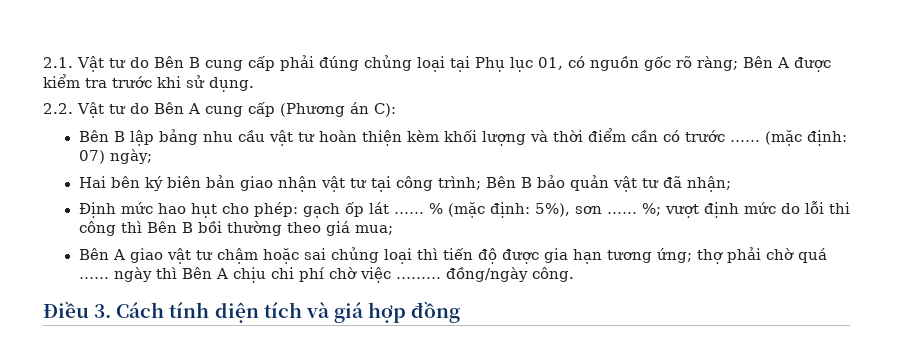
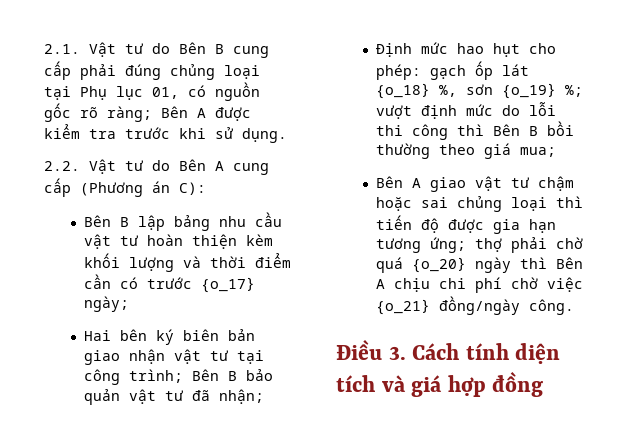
[729,130,847,146] [78,150,105,164] …… (mặc định: 07) -> [200,277,255,293] {o_17}
[393,202,637,218] …… % (mặc định: 5%), sơn …… -> [375,83,556,99] {o_18} %, sơn {o_19}
[78,277,109,279] …… -> [411,257,466,273] {o_20}
[395,277,441,279] ……… -> [375,299,430,315] {o_21}

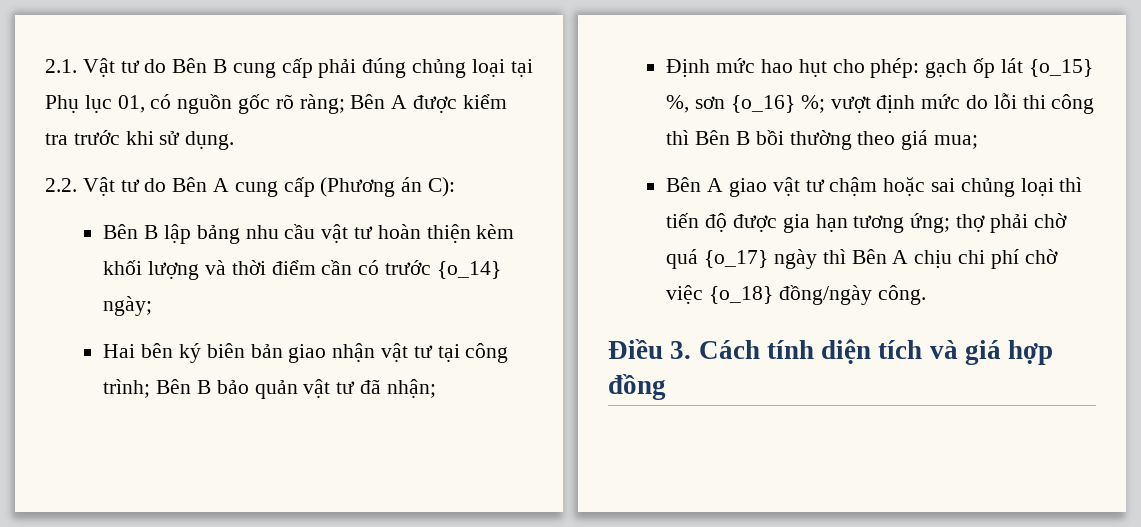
[200,277,255,293] {o_17} -> [436,261,501,279] {o_14}
[375,83,430,99] {o_18} -> [1028,59,1093,77] {o_15}
[501,83,556,99] {o_19} -> [730,95,795,113] {o_16}
[411,257,466,273] {o_20} -> [704,250,769,268] {o_17}
[375,299,430,315] {o_21} -> [709,286,774,304] {o_18}

